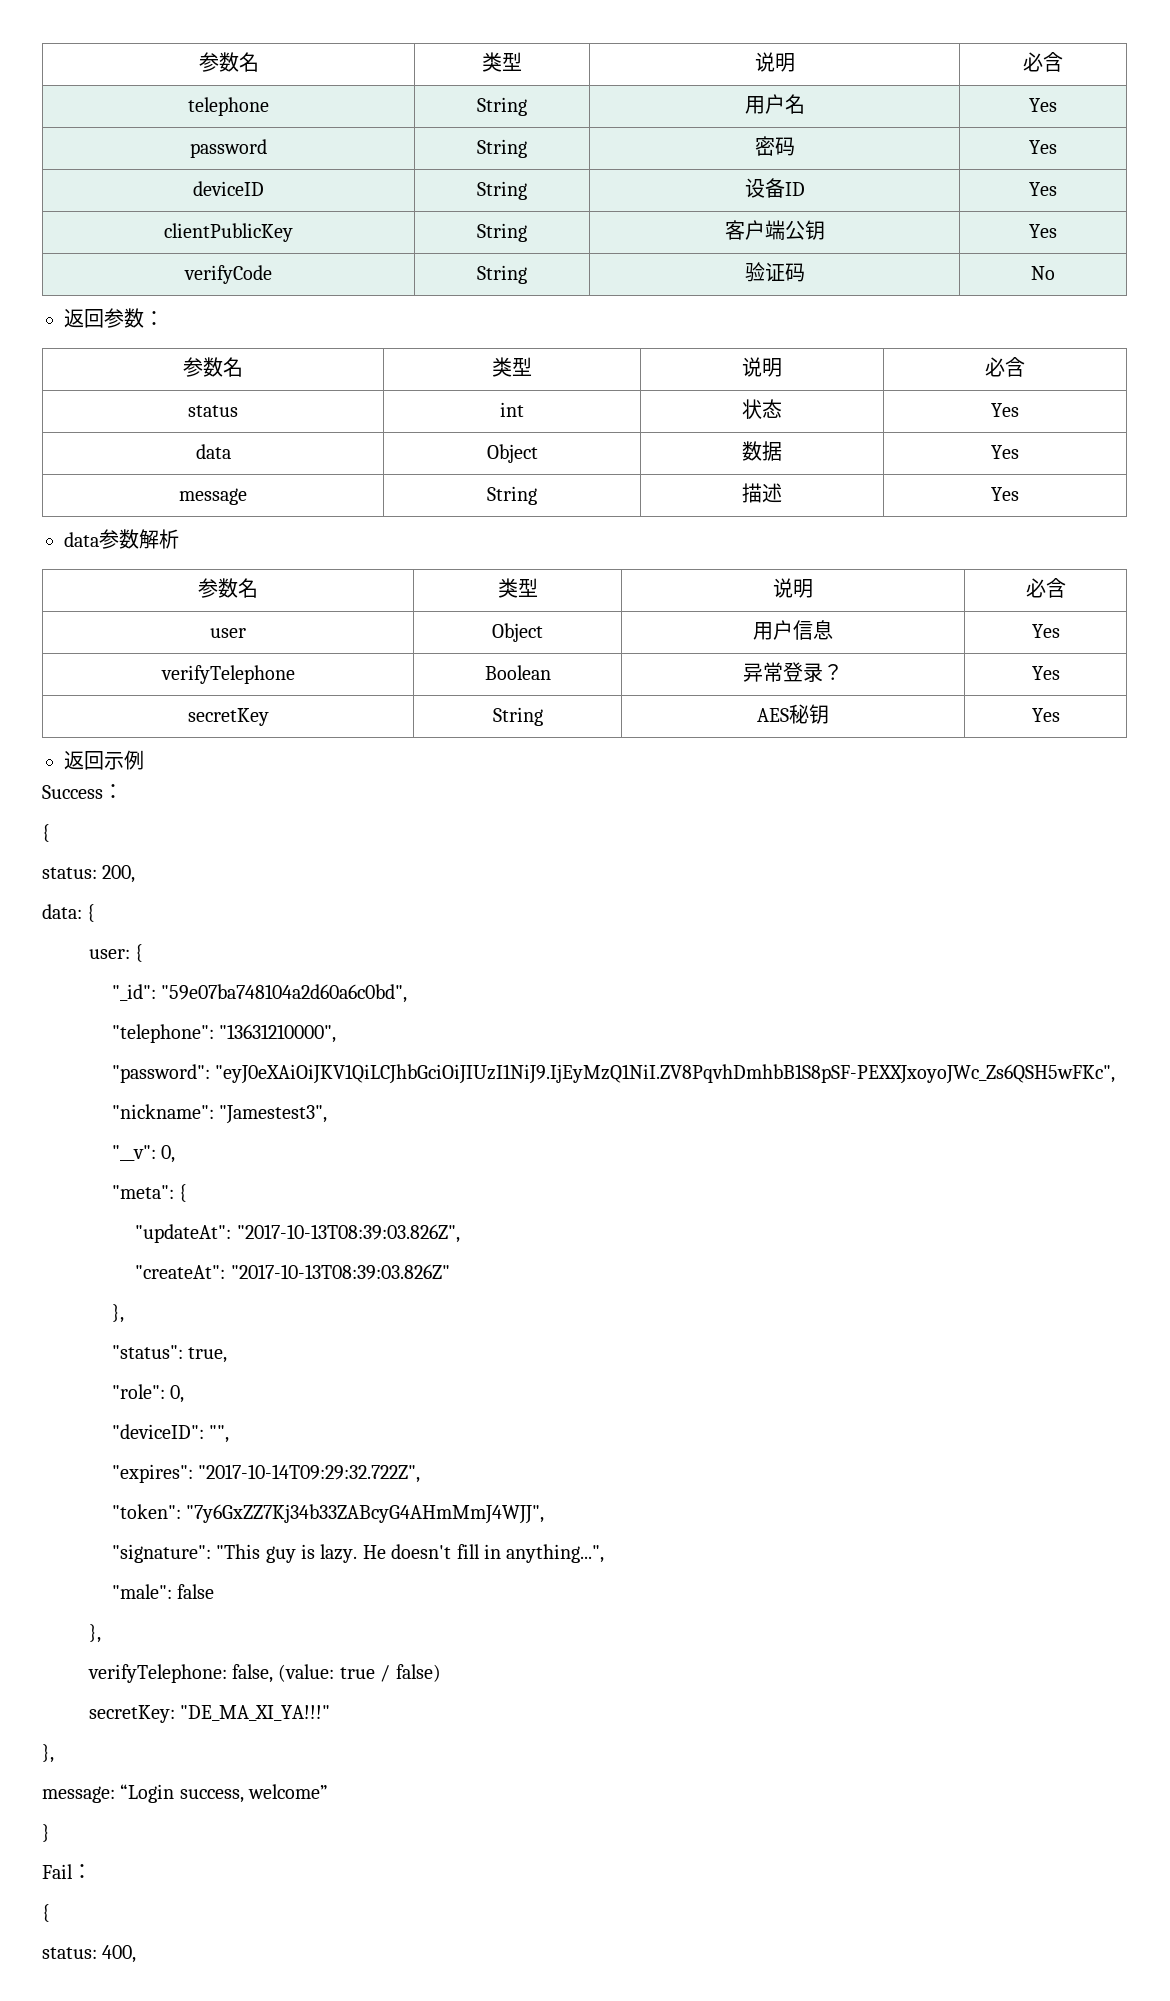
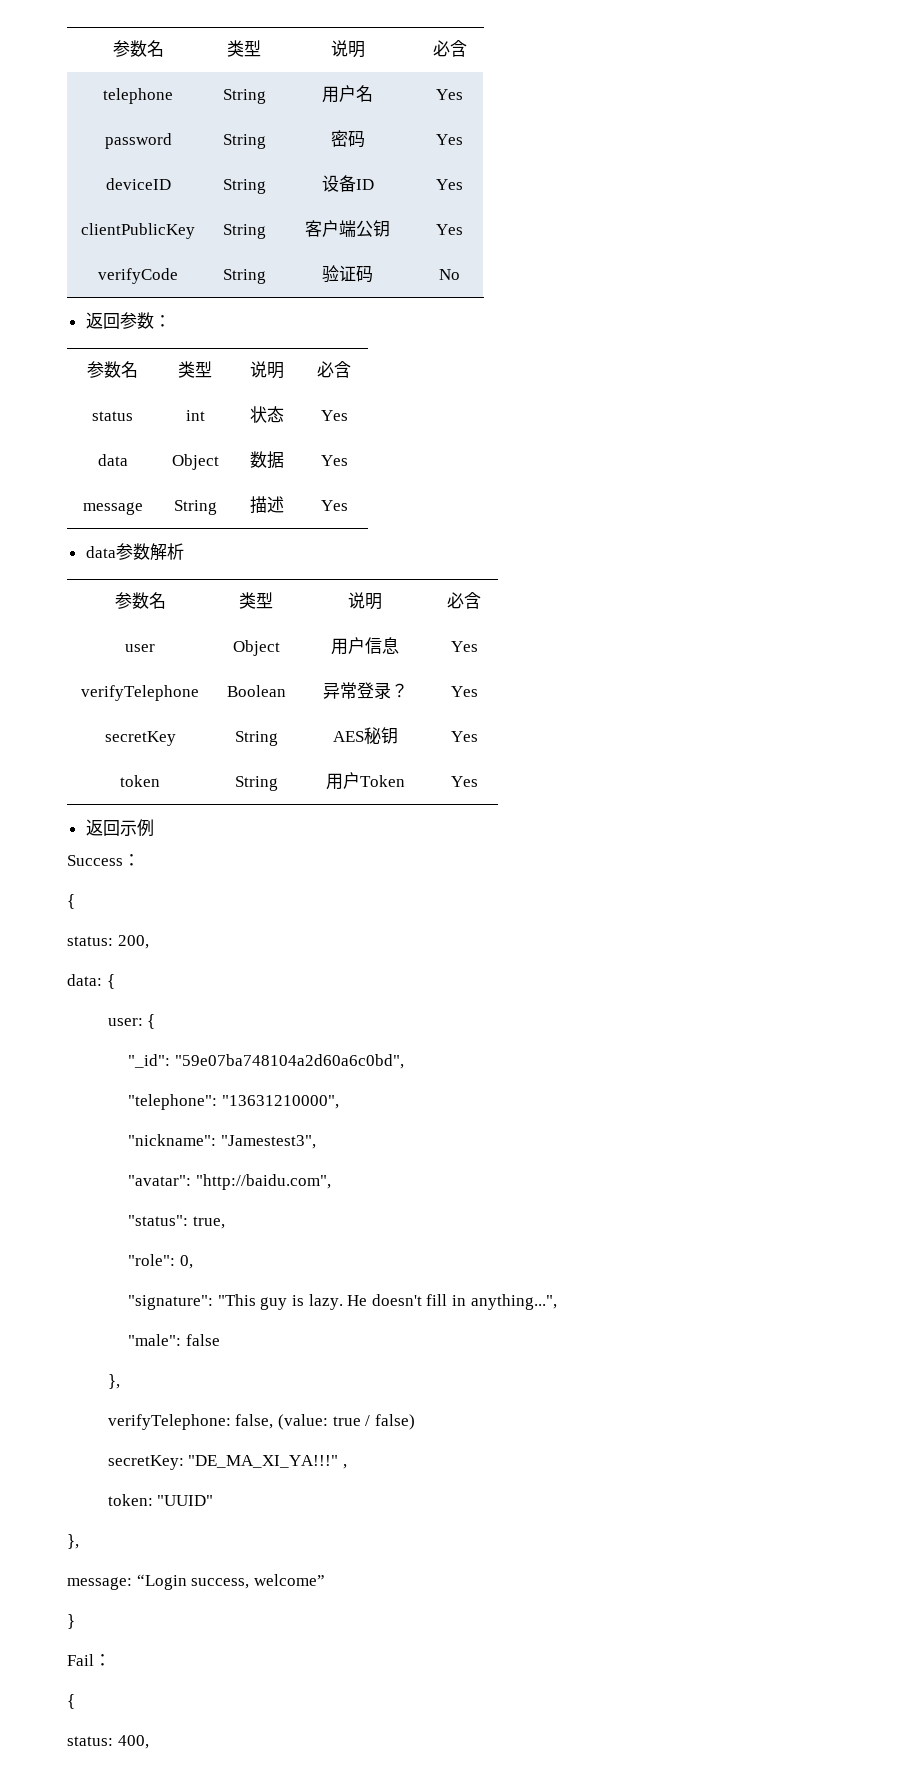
(1060, 715) none -> [120,775,160,787] [234,776,278,791] [325,772,405,790] [450,776,478,787] // token | String | 用户Token | Yes
[111,1064,1116,1084] // "password": "eyJ0eXAiOiJKV1QiLCJhbGciOiJIUzI1NiJ9.IjEyMzQ1NiI.ZV8PqvhDmhbB1S8pSF-PEXXJxoyoJWc_Zs6QSH5wFKc", -> (339, 1102) none
[111,1145,176,1163] [111,1184,188,1202] [135,1224,460,1243] [135,1264,450,1280] [111,1304,124,1323] [111,1345,228,1363] [111,1384,185,1403] [111,1424,230,1443] [111,1464,421,1483] [111,1504,545,1524] "__v": 0, // "meta": { // "updateAt": "2017-10-13T08:39:03.826Z", // "createAt": "2017-10-13T08:39:03.826Z" // }, // "status": true, // "role": 0, // "deviceID": "", // "expires": "2017-10-14T09:29:32.722Z", // "token": "7y6GxZZ7Kj34b33ZABcyG4AHmMmJ4WJJ", -> [128,1174,331,1190] [128,1215,225,1229] [128,1254,193,1269] "avatar": "http://baidu.com", // "status": true, // "role": 0,
(330, 1713) none -> [343,1464,348,1469] [107,1494,214,1506] , // token: "UUID"

